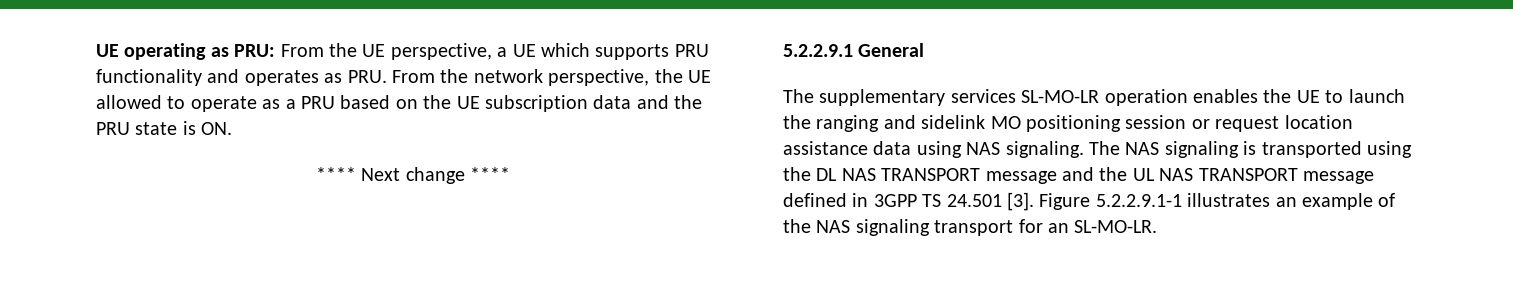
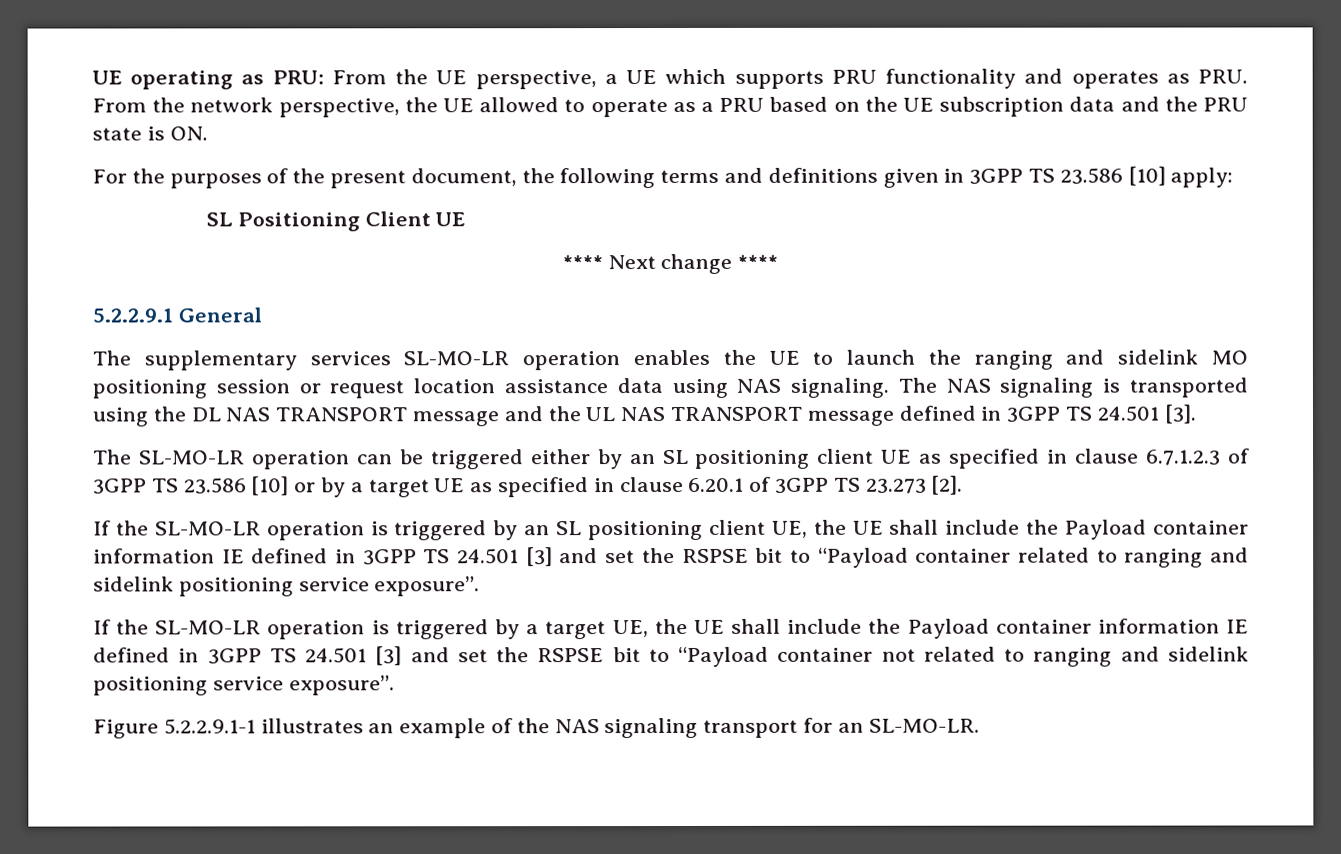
(233, 128) none -> [92,166,1234,189] [205,211,466,232] // For the purposes of the present document, the following terms and definitions given in 3GPP TS 23.586 [10] apply: // SL Positioning Client UE
(1034, 201) none -> [93,448,1250,470] [93,475,964,498] [93,519,1249,541] [93,547,1250,568] [93,576,481,597] [93,618,1249,640] [93,646,1250,667] [93,675,395,696] // The SL-MO-LR operation can be triggered either by an SL positioning client UE as specified in clause 6.7.1.2.3 of 3GPP TS 23.586 [10] or by a target UE as specified in clause 6.20.1 of 3GPP TS 23.273 [2]. // If the SL-MO-LR operation is triggered by an SL positioning client UE, the UE shall include the Payload container information IE defined in 3GPP TS 24.501 [3] and set the RSPSE bit to “Payload container related to ranging and sidelink positioning service exposure”. // If the SL-MO-LR operation is triggered by a target UE, the UE shall include the Payload container information IE defined in 3GPP TS 24.501 [3] and set the RSPSE bit to “Payload container not related to ranging and sidelink positioning service exposure”. //

